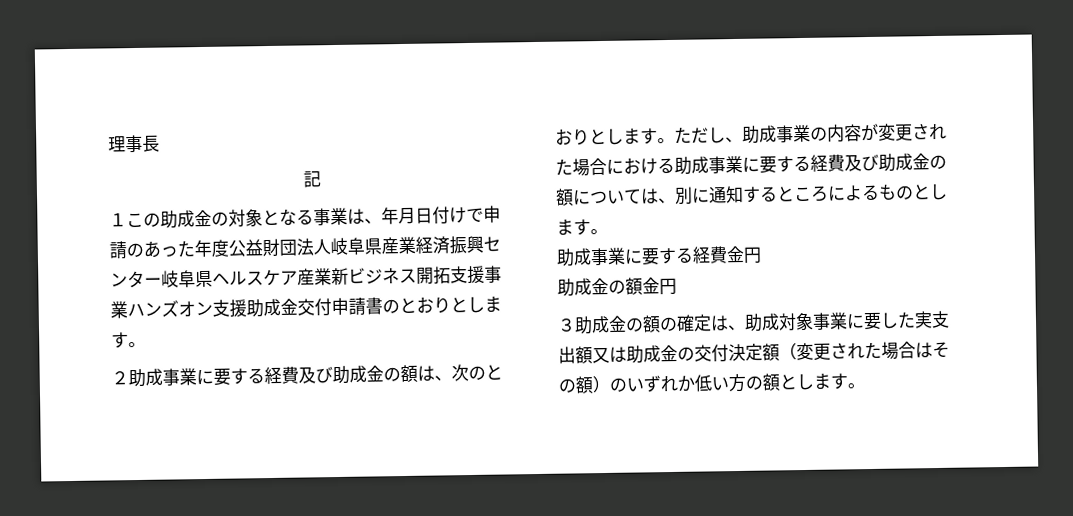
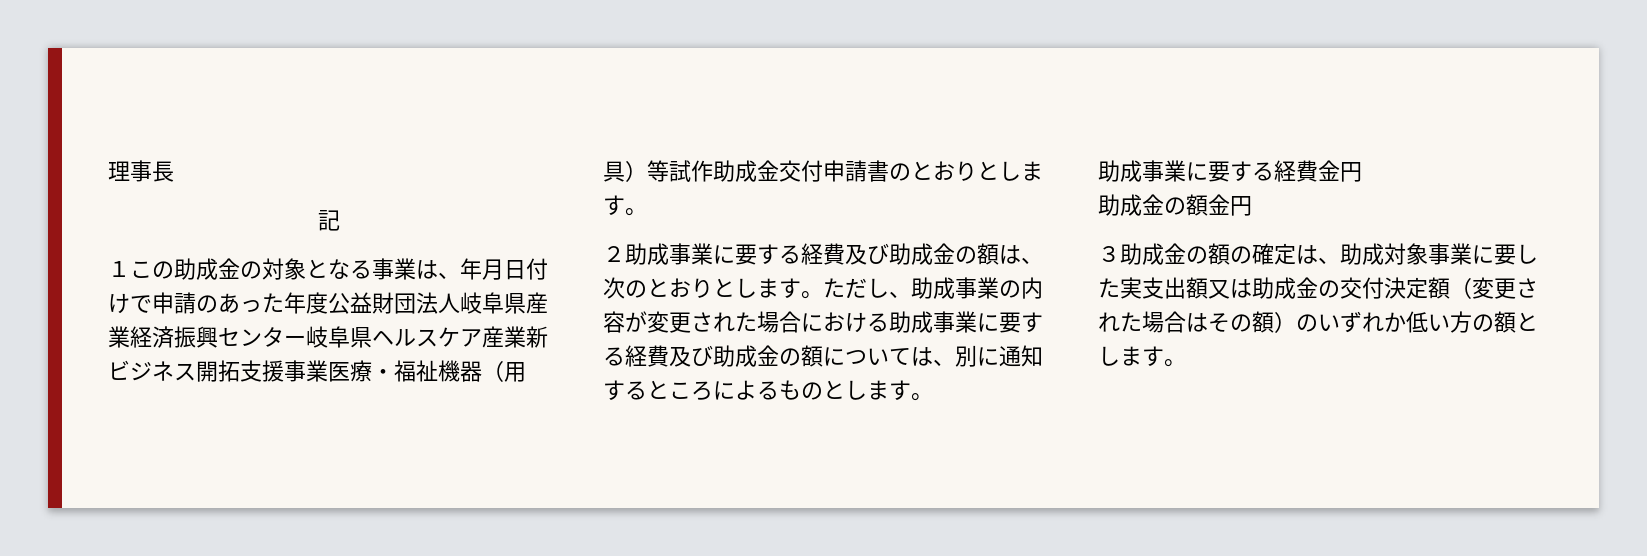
[127,299,247,318] ハンズオン支援 -> [328,360,526,382] [603,160,713,183] 医療・福祉機器（用具）等試作

